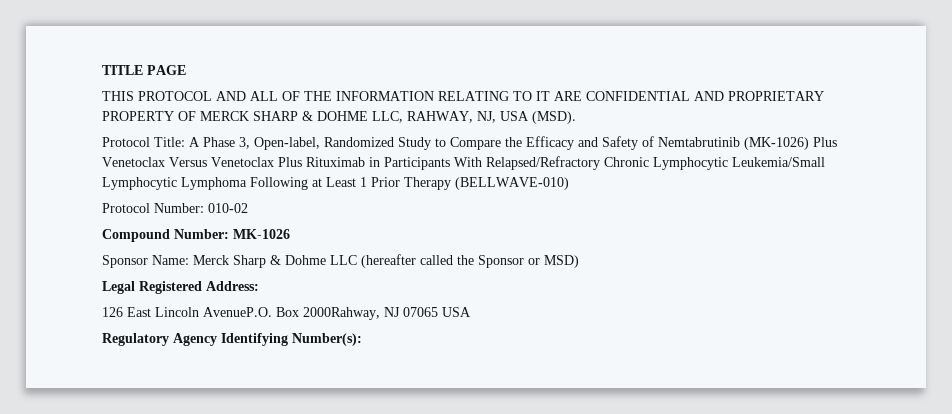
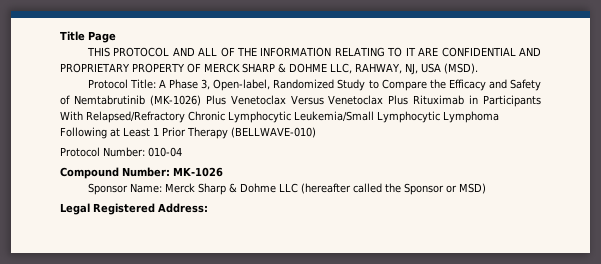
[102,65,186,75] TITLE PAGE -> [60,31,116,43] Title Page
[208,203,248,213] 010-02 -> [148,147,182,157] 010-04
[102,307,471,320] [102,333,362,346] // 126 East Lincoln AvenueP.O. Box 2000Rahway, NJ 07065 USA // Regulatory Agency Identifying Number(s): -> (208, 208) none

